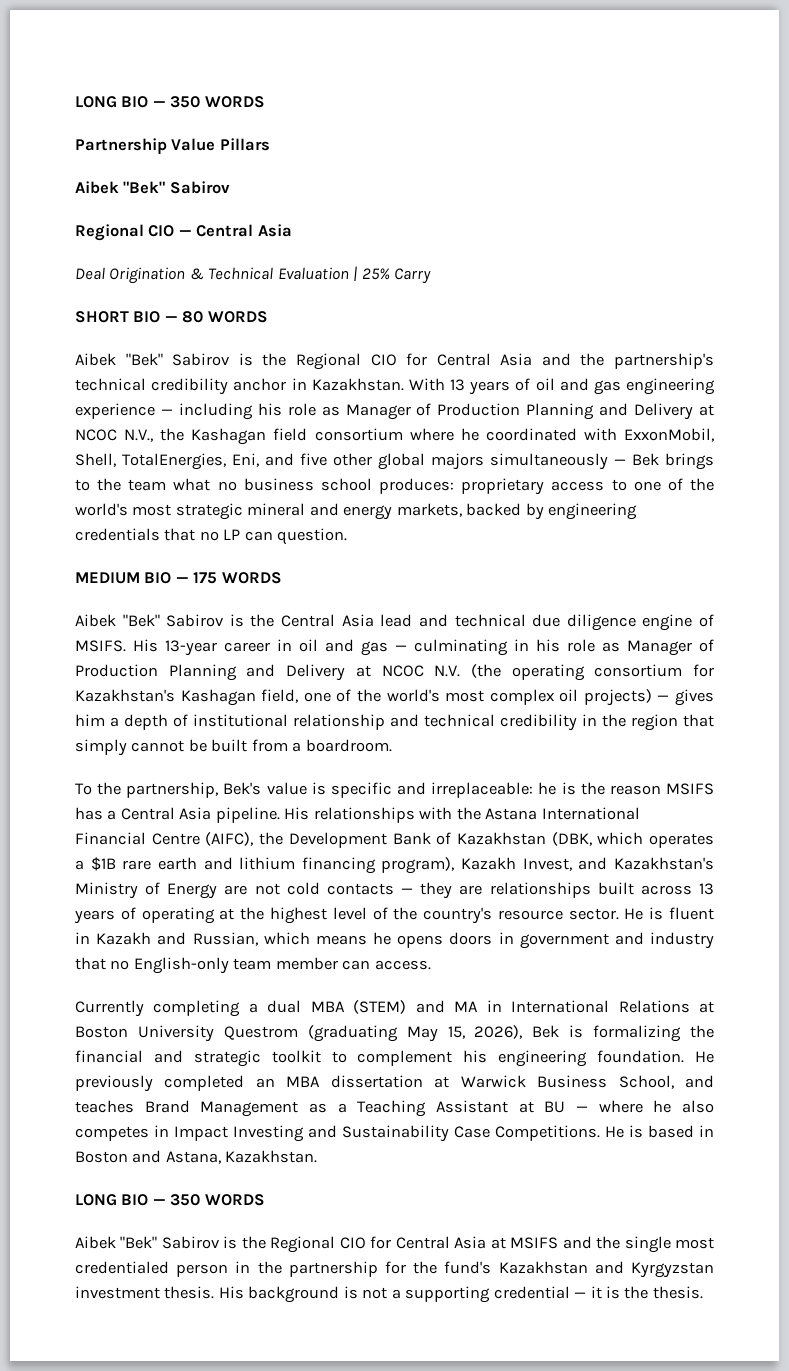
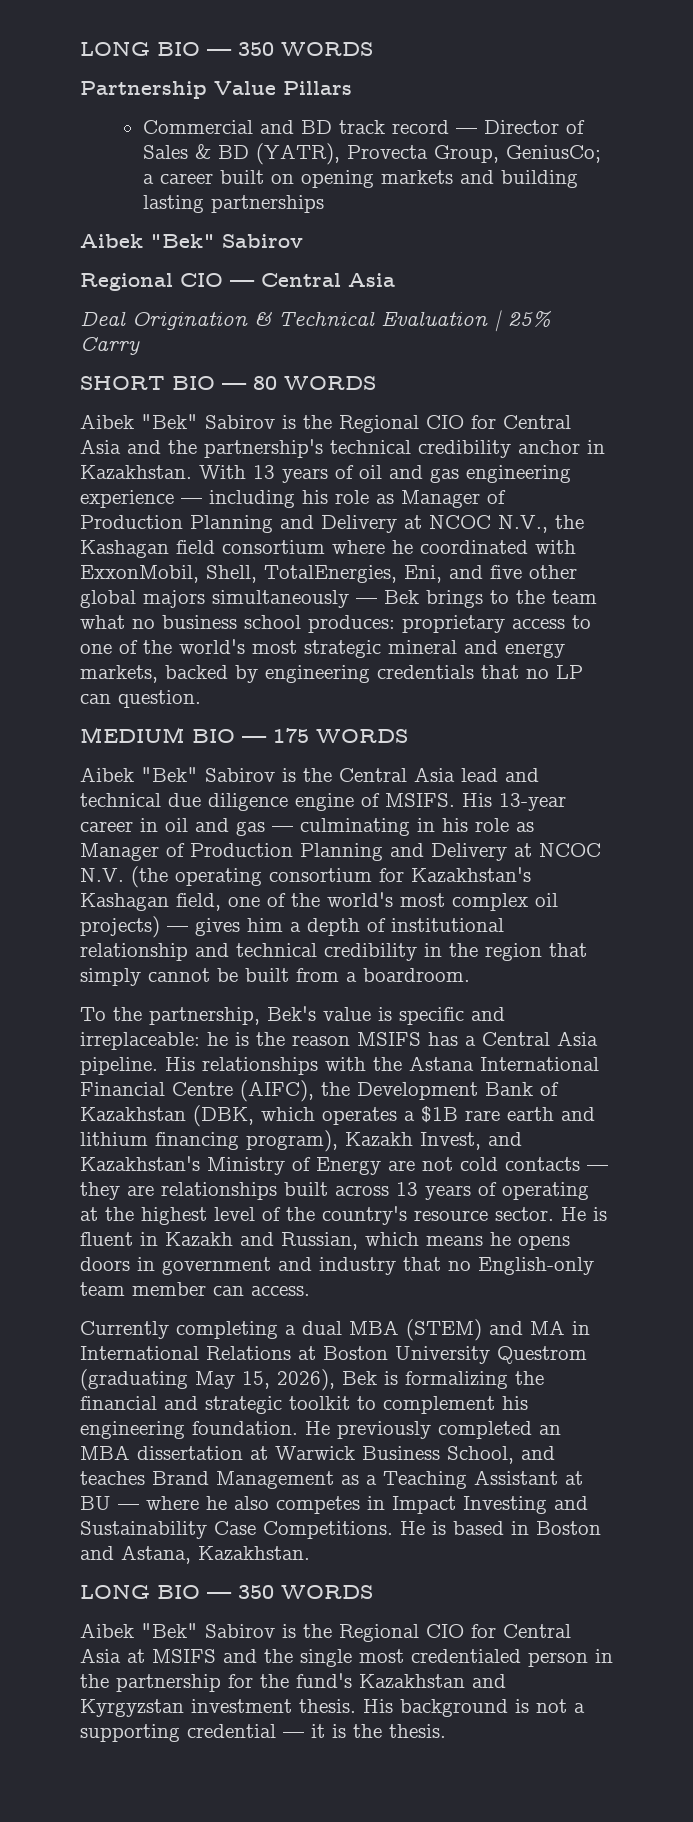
(270, 144) none -> [142,120,585,134] [142,143,601,165] [142,170,578,188] [142,195,324,213] // Commercial and BD track record — Director of Sales & BD (YATR), Provecta Group, GeniusCo; a career built on opening markets and building lasting partnerships

